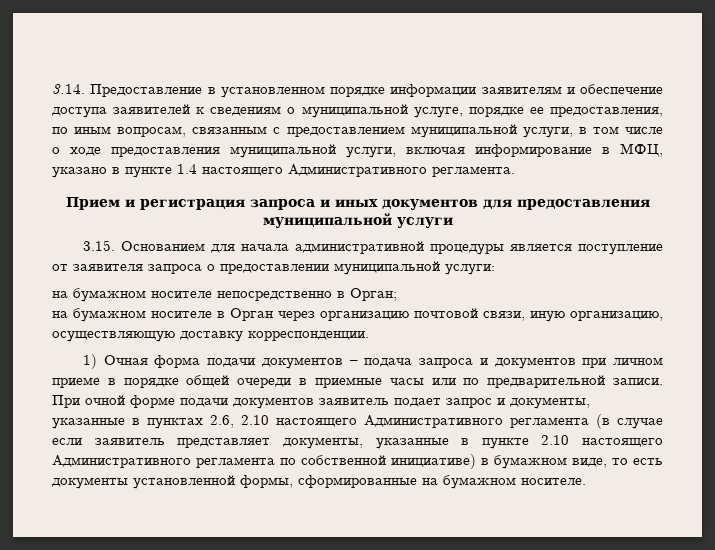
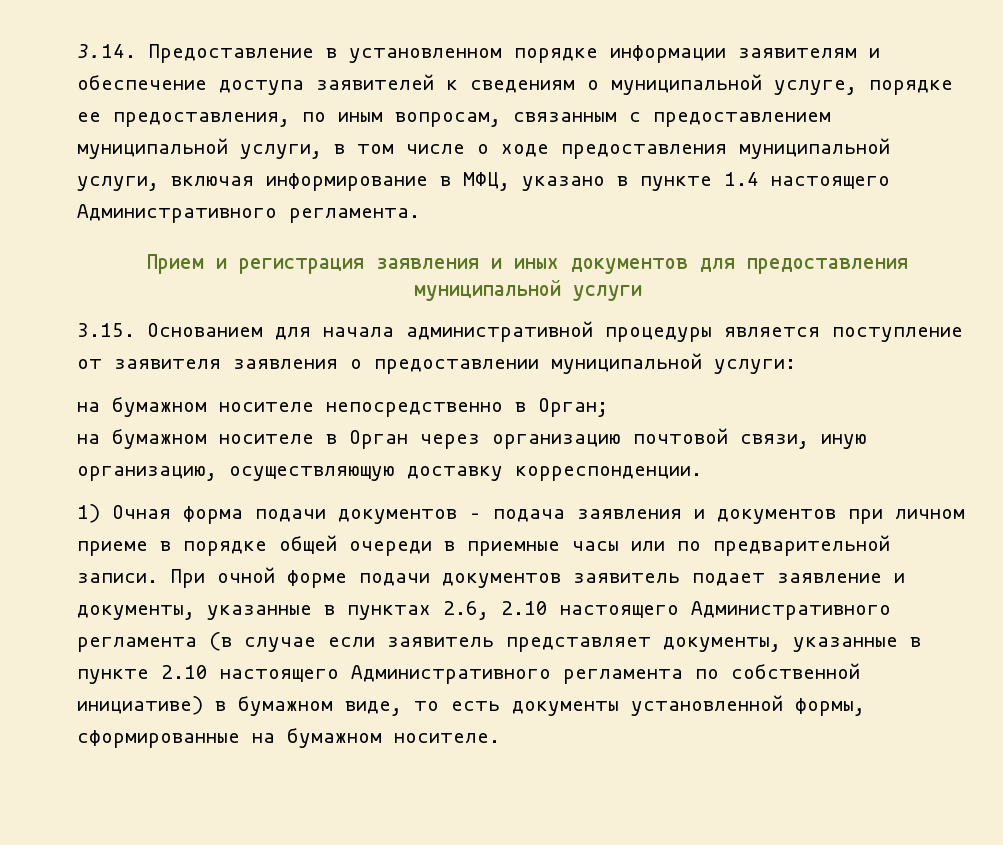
[249,199,315,210] запроса -> [376,258,479,270] заявления
[148,264,202,274] запроса -> [233,359,338,370] заявления
[419,358,474,368] запроса -> [577,509,682,520] заявления
[446,398,492,408] запрос -> [777,573,882,584] заявление

